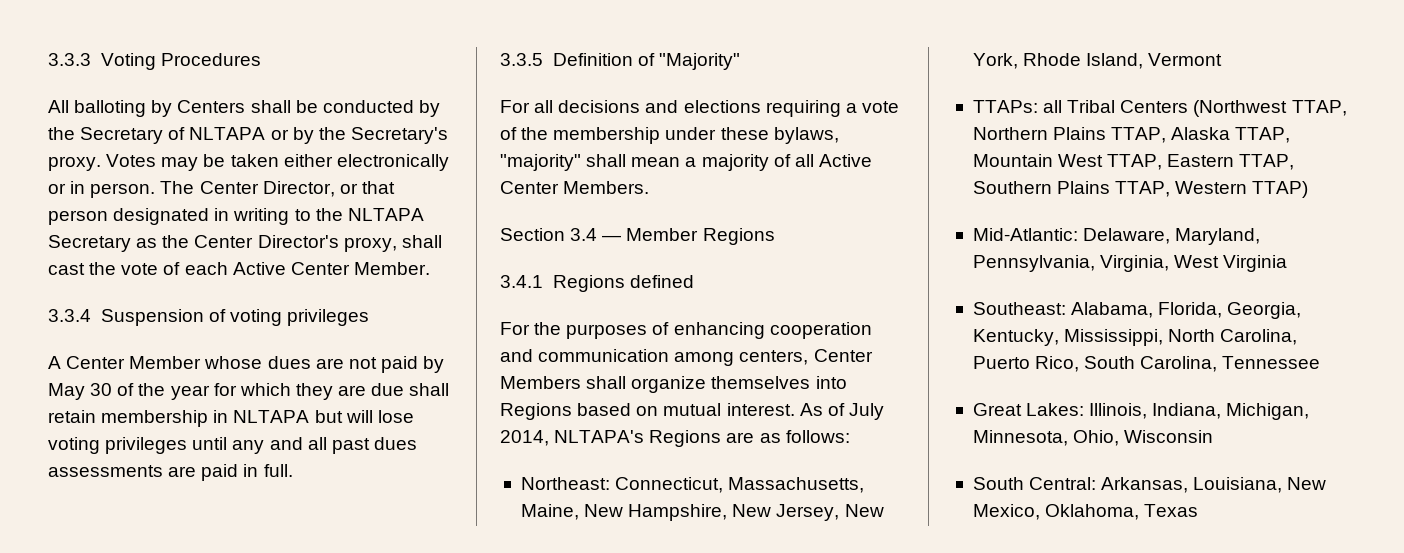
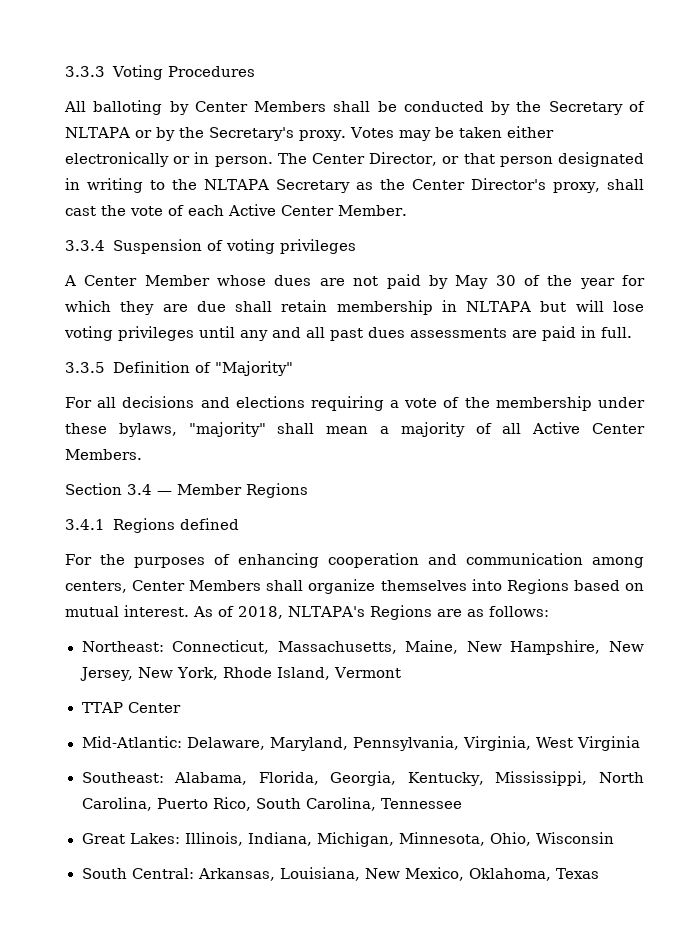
[177,100,246,113] Centers -> [194,101,327,112] Center Members
[848,403,884,420] [500,430,549,446] July 2014, -> [238,606,283,619] 2018,
[972,100,1347,117] [972,127,1291,143] [972,154,1295,170] [972,181,1309,198] TTAPs: all Tribal Centers (Northwest TTAP, Northern Plains TTAP, Alaska TTAP, Mountain West TTAP, Eastern TTAP, Southern Plains TTAP, Western TTAP) -> [81,702,181,713] TTAP Center

